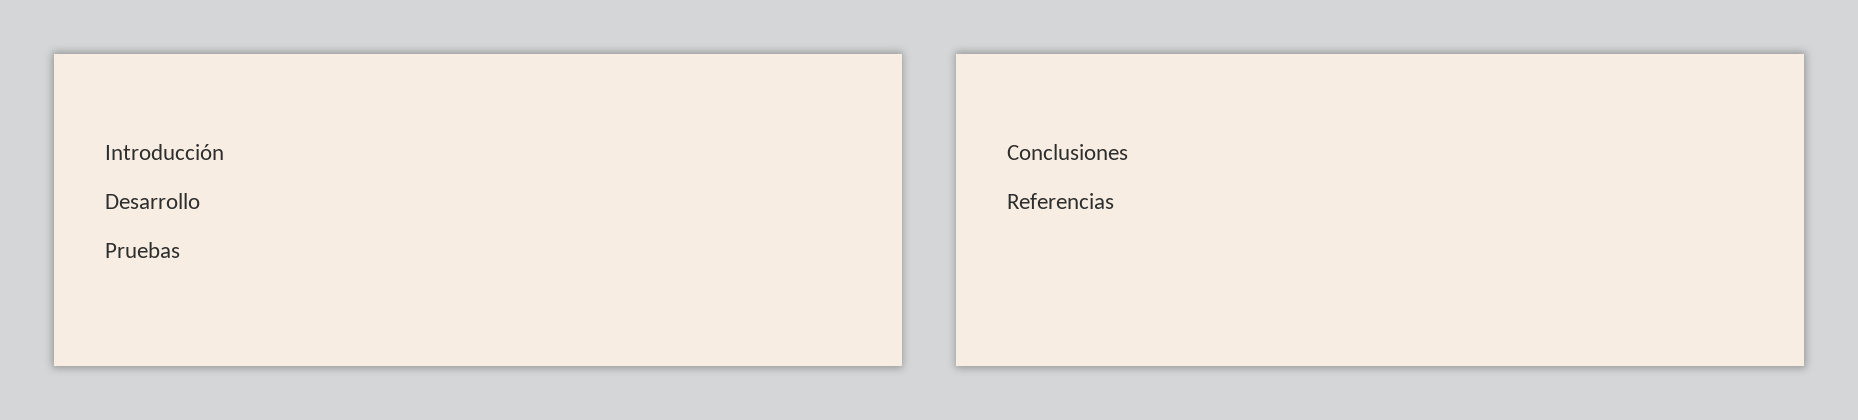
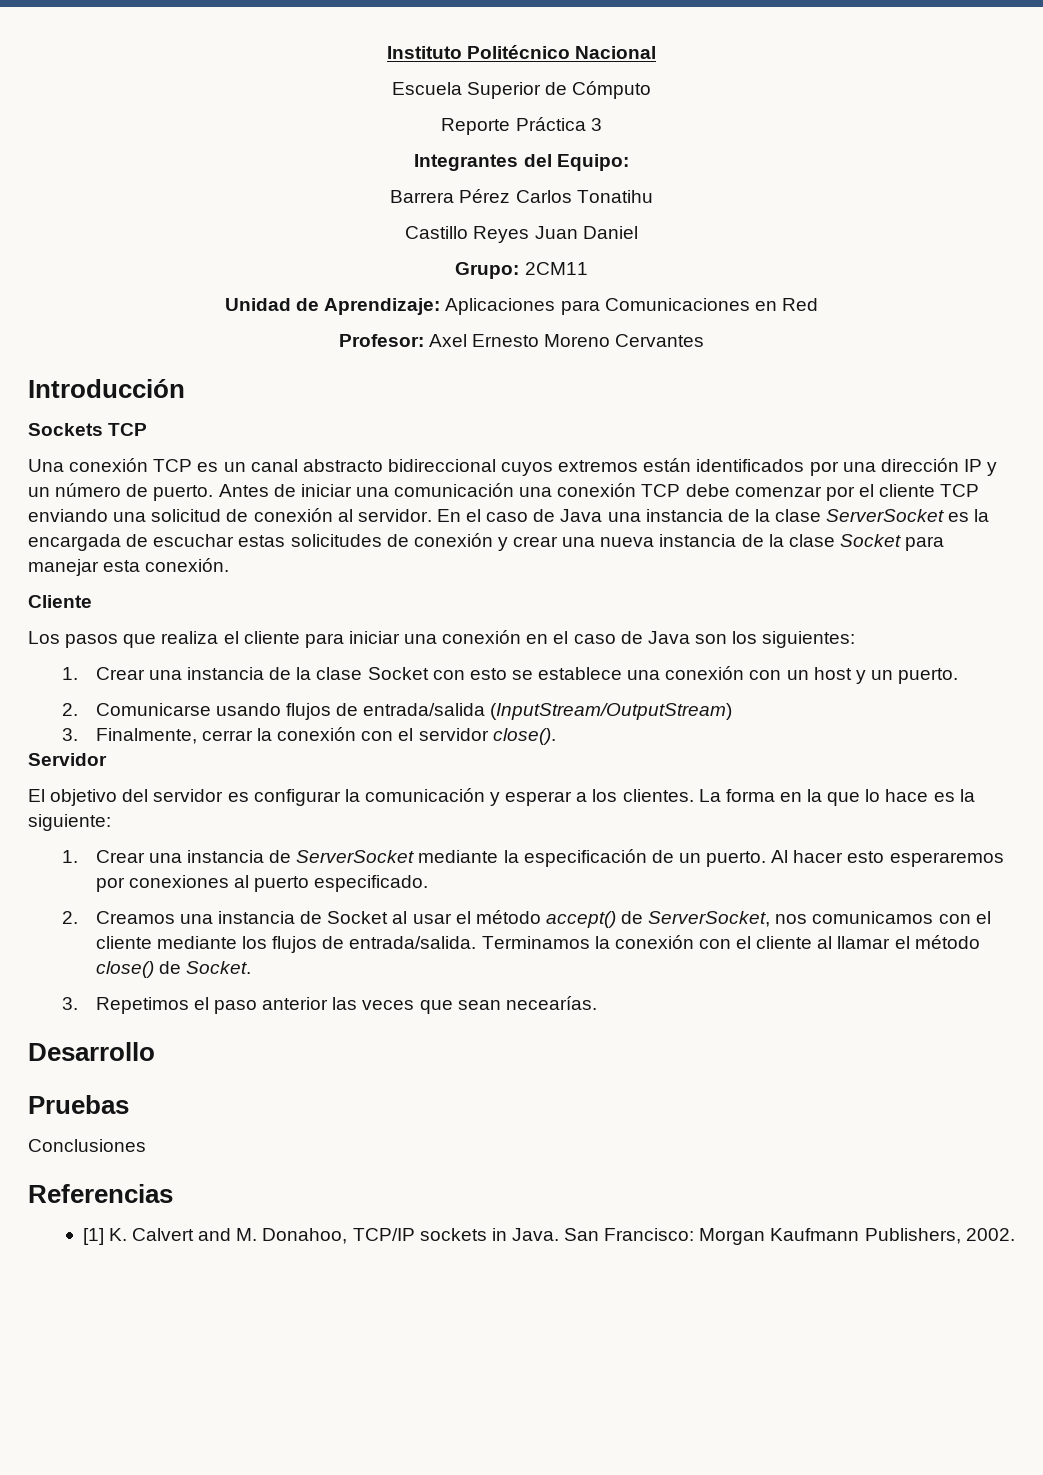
[105,144,224,160] [105,193,200,209] [105,242,180,258] [1007,144,1128,160] [1007,193,1114,209] Introducción // Desarrollo // Pruebas // Conclusiones // Referencias -> [386,45,657,59] [391,81,652,99] [441,117,602,135] [414,154,629,171] [390,189,653,203] [405,226,638,243] [455,262,588,279] [225,298,818,315] [338,334,705,347] [28,379,185,398] [28,423,148,436] [28,458,998,476] [28,483,980,501] [28,508,990,522] [28,533,945,551] [28,558,230,576] [28,595,92,608] [28,630,856,648] [61,666,959,684] [61,703,733,720] [61,727,556,745] [28,753,107,766] [28,788,975,806] [28,814,111,831] [61,849,1004,867] [95,875,429,892] [61,910,991,928] [95,935,980,953] [95,961,252,978] [61,996,597,1014] [28,1042,155,1061] [28,1095,129,1114] [28,1139,146,1152] [28,1184,173,1203] [82,1228,1015,1245] Instituto Politécnico Nacional // Escuela Superior de Cómputo // Reporte Práctica 3 // Integrantes del Equipo: // Barrera Pérez Carlos Tonatihu // Castillo Reyes Juan Daniel // Grupo: 2CM11 // Unidad de Aprendizaje: Aplicaciones para Comunicaciones en Red // Profesor: Axel Ernesto Moreno Cervantes // Introducción // Sockets TCP // Una conexión TCP es un canal abstracto bidireccional cuyos extremos están identificados por una dirección IP y un número de puerto. Antes de iniciar una comunicación una conexión TCP debe comenzar por el cliente TCP enviando una solicitud de conexión al servidor. En el caso de Java una instancia de la clase ServerSocket es la encargada de escuchar estas solicitudes de conexión y crear una nueva instancia de la clase Socket para manejar esta conexión. // Cliente // Los pasos que realiza el cliente para iniciar una conexión en el caso de Java son los siguientes: // 1. Crear una instancia de la clase Socket con esto se establece una conexión con un host y un puerto. // 2. Comunicarse usando flujos de entrada/salida (InputStream/OutputStream) // 3. Finalmente, cerrar la conexión con el servidor close(). // Servidor // El objetivo del servidor es configurar la comunicación y esperar a los clientes. La forma en la que lo hace es la siguiente: // 1. Crear una instancia de ServerSocket mediante la especificación de un puerto. Al hacer esto esperaremos por conexiones al puerto especificado. // 2. Creamos una instancia de Socket al usar el método accept() de ServerSocket, nos comunicamos con el cliente mediante los flujos de entrada/salida. Terminamos la conexión con el cliente al llamar el método close() de Socket. // 3. Repetimos el paso anterior las veces que sean necearías. // Desarrollo // Pruebas // Conclusiones // Referencias // [1] K. Calvert and M. Donahoo, TCP/IP sockets in Java. San Francisco: Morgan Kaufmann Publishers, 2002.

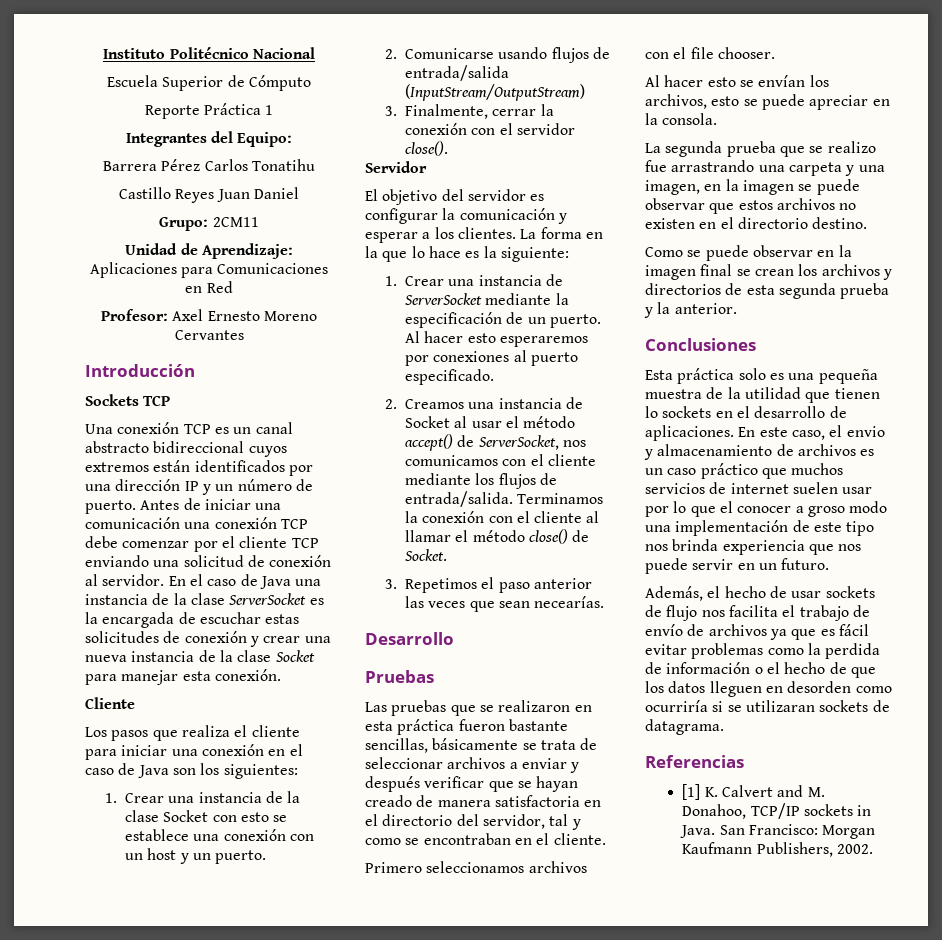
[590,118,602,131] 3 -> [265,105,274,115] 1
[28,1139,146,1152] Conclusiones -> [365,700,592,716] [365,719,568,735] [365,738,598,753] [365,757,580,773] [365,776,579,792] [365,795,602,807] [365,814,581,830] [365,833,606,845] [365,861,587,873] [645,47,775,59] [645,75,829,87] [645,94,890,110] [645,113,718,125] [645,141,876,157] [645,160,885,176] [645,179,860,195] [645,198,857,214] [645,217,868,229] [645,245,852,261] [645,264,892,280] [645,283,890,299] [644,302,737,318] [645,338,756,351] [645,368,878,384] [645,387,880,403] [645,406,847,418] [645,425,885,441] [644,444,875,460] [645,463,844,479] [645,482,873,494] [645,501,888,517] [645,520,875,536] [645,539,862,555] [645,558,830,574] [645,586,875,601] [645,605,870,621] [645,624,869,640] [645,643,881,659] [645,662,876,678] [645,681,892,697] [645,700,890,712] [645,719,724,735] Las pruebas que se realizaron en esta práctica fueron bastante sencillas, básicamente se trata de seleccionar archivos a enviar y después verificar que se hayan creado de manera satisfactoria en el directorio del servidor, tal y como se encontraban en el cliente. // Primero seleccionamos archivos con el file chooser. // Al hacer esto se envían los archivos, esto se puede apreciar en la consola. // La segunda prueba que se realizo fue arrastrando una carpeta y una imagen, en la imagen se puede observar que estos archivos no existen en el directorio destino. // Como se puede observar en la imagen final se crean los archivos y directorios de esta segunda prueba y la anterior. // Conclusiones // Esta práctica solo es una pequeña muestra de la utilidad que tienen lo sockets en el desarrollo de aplicaciones. En este caso, el envio y almacenamiento de archivos es un caso práctico que muchos servicios de internet suelen usar por lo que el conocer a groso modo una implementación de este tipo nos brinda experiencia que nos puede servir en un futuro. // Además, el hecho de usar sockets de flujo nos facilita el trabajo de envío de archivos ya que es fácil evitar problemas como la perdida de información o el hecho de que los datos lleguen en desorden como ocurriría si se utilizaran sockets de datagrama.

